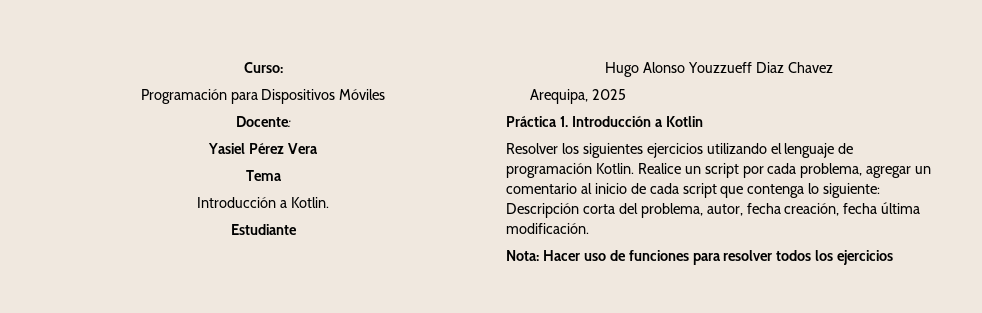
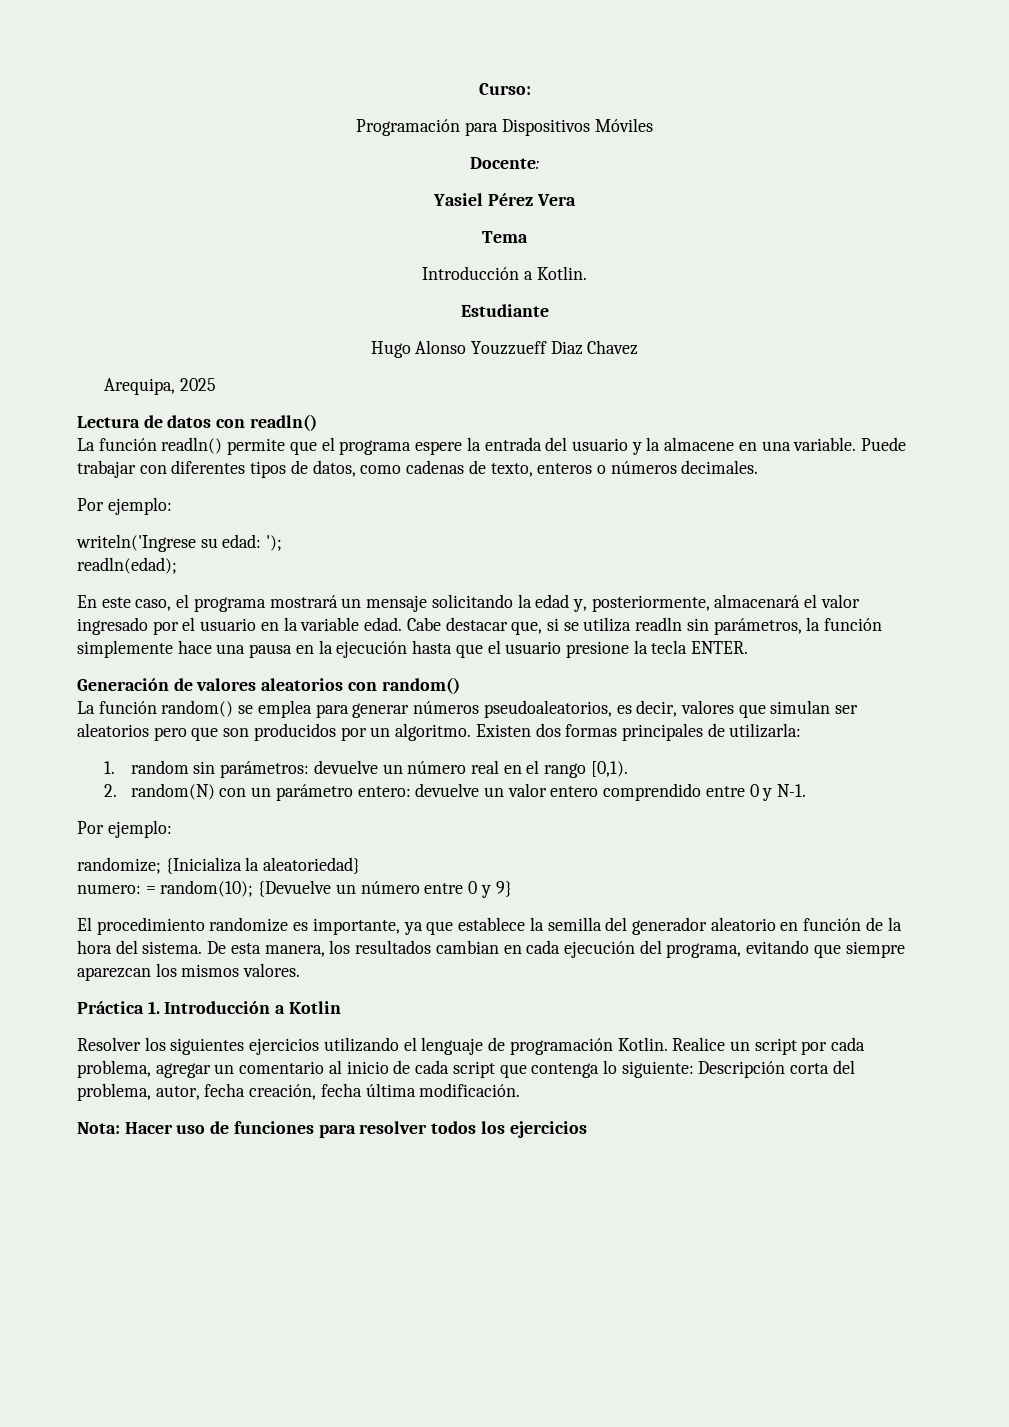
(626, 94) none -> [77,414,317,431] [77,437,907,455] [77,460,759,478] [77,497,172,515] [76,534,283,552] [77,557,177,574] [77,594,860,612] [77,617,883,635] [77,640,749,658] [77,677,460,694] [77,700,859,718] [77,723,802,741] [103,760,628,778] [103,783,807,801] [77,820,172,838] [77,857,361,874] [77,880,512,898] [77,917,902,935] [77,940,905,958] [77,963,301,981] // Lectura de datos con readln() // La función readln() permite que el programa espere la entrada del usuario y la almacene en una variable. Puede trabajar con diferentes tipos de datos, como cadenas de texto, enteros o números decimales. // Por ejemplo: // writeln('Ingrese su edad: '); // readln(edad); // En este caso, el programa mostrará un mensaje solicitando la edad y, posteriormente, almacenará el valor ingresado por el usuario en la variable edad. Cabe destacar que, si se utiliza readln sin parámetros, la función simplemente hace una pausa en la ejecución hasta que el usuario presione la tecla ENTER. // Generación de valores aleatorios con random() // La función random() se emplea para generar números pseudoaleatorios, es decir, valores que simulan ser aleatorios pero que son producidos por un algoritmo. Existen dos formas principales de utilizarla: // 1. random sin parámetros: devuelve un número real en el rango [0,1). // 2. random(N) con un parámetro entero: devuelve un valor entero comprendido entre 0 y N-1. // Por ejemplo: // randomize; {Inicializa la aleatoriedad} // numero: = random(10); {Devuelve un número entre 0 y 9} // El procedimiento randomize es importante, ya que establece la semilla del generador aleatorio en función de la hora del sistema. De esta manera, los resultados cambian en cada ejecución del programa, evitando que siempre aparezcan los mismos valores.

